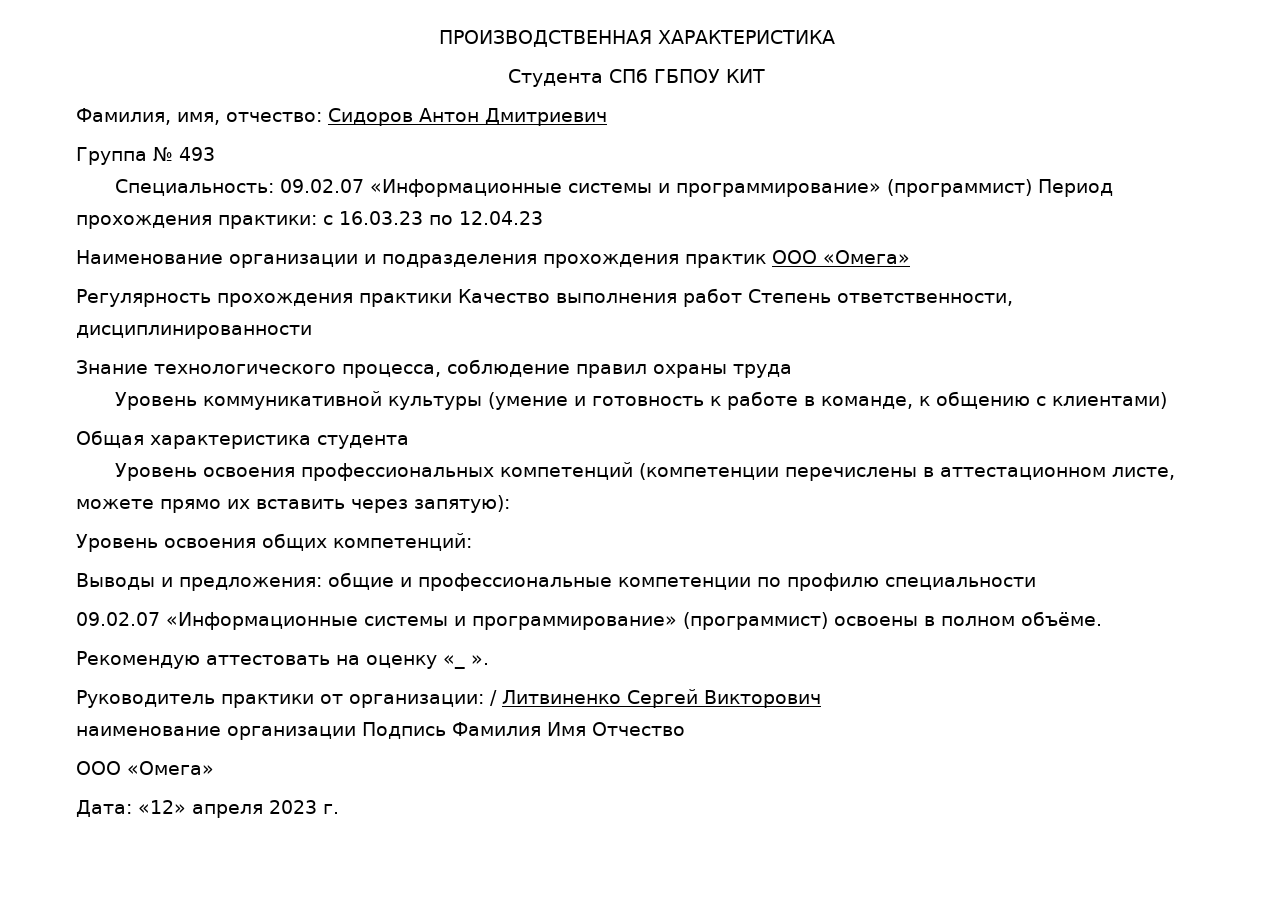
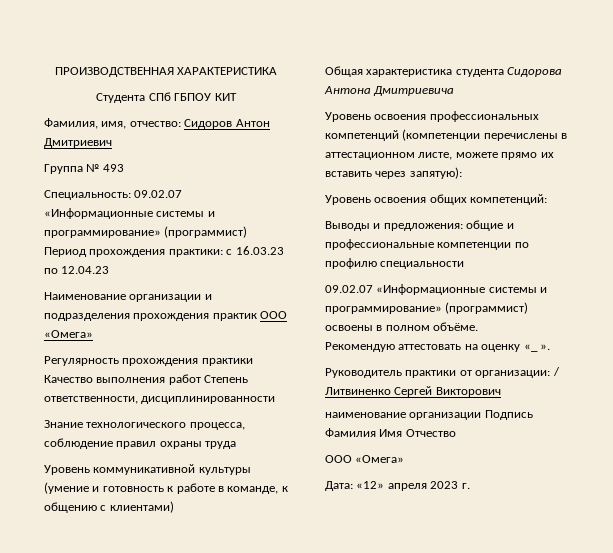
(409, 442) none -> [507,67,563,77] [324,86,455,96] Сидорова Антона Дмитриевича

